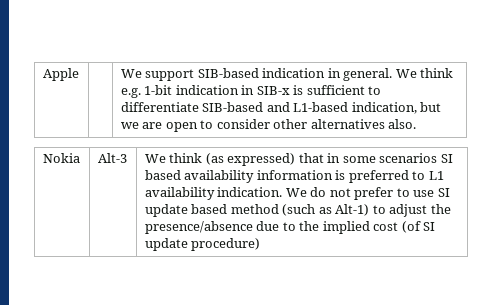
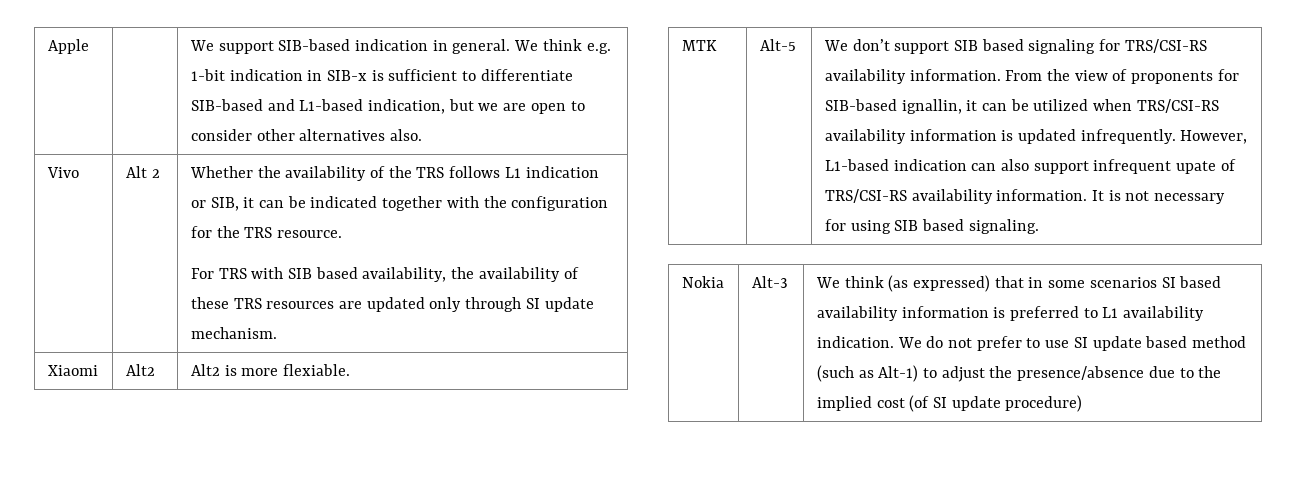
(417, 124) none -> [46,167,79,178] [125,166,160,178] [189,166,599,181] [190,196,609,211] [190,226,343,238] [190,267,579,282] [190,297,594,312] [190,327,277,339] [47,365,98,376] [125,364,155,376] [190,364,351,376] [681,40,717,51] [759,39,796,51] [823,39,1207,54] [824,69,1239,84] [824,99,1219,114] [824,129,1248,144] [824,159,1236,174] [824,189,1226,204] [824,219,1039,234] // Vivo | Alt 2 | Whether the availability of the TRS follows L1 indication or SIB, it can be indicated together with the configuration for the TRS resource. // For TRS with SIB based availability, the availability of these TRS resources are updated only through SI update mechanism. // Xiaomi | Alt2 | Alt2 is more flexiable. // MTK | Alt-5 | We don’t support SIB based signaling for TRS/CSI-RS availability information. From the view of proponents for SIB-based ignallin, it can be utilized when TRS/CSI-RS availability information is updated infrequently. However, L1-based indication can also support infrequent upate of TRS/CSI-RS availability information. It is not necessary for using SIB based signaling.

